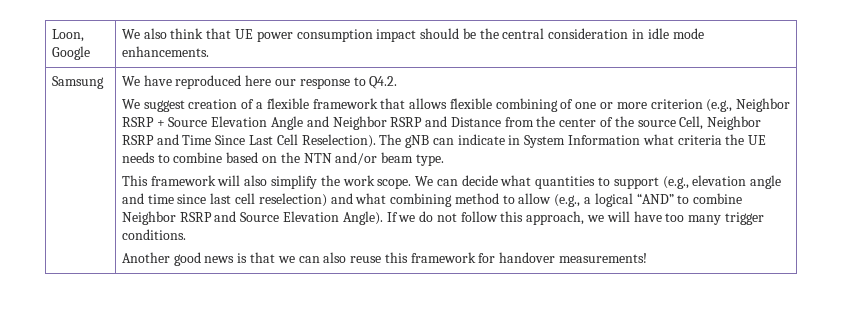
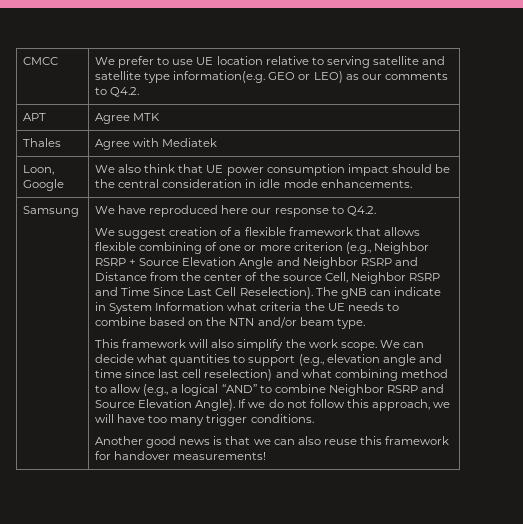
(51, 35) none -> [23,57,59,65] [95,56,446,68] [95,71,448,83] [95,87,140,97] [23,113,47,121] [95,113,161,124] [23,138,62,147] [95,138,218,150] CMCC | We prefer to use UE location relative to serving satellite and satellite type information(e.g. GEO or LEO) as our comments to Q4.2. // APT | Agree MTK // Thales | Agree with Mediatek //

